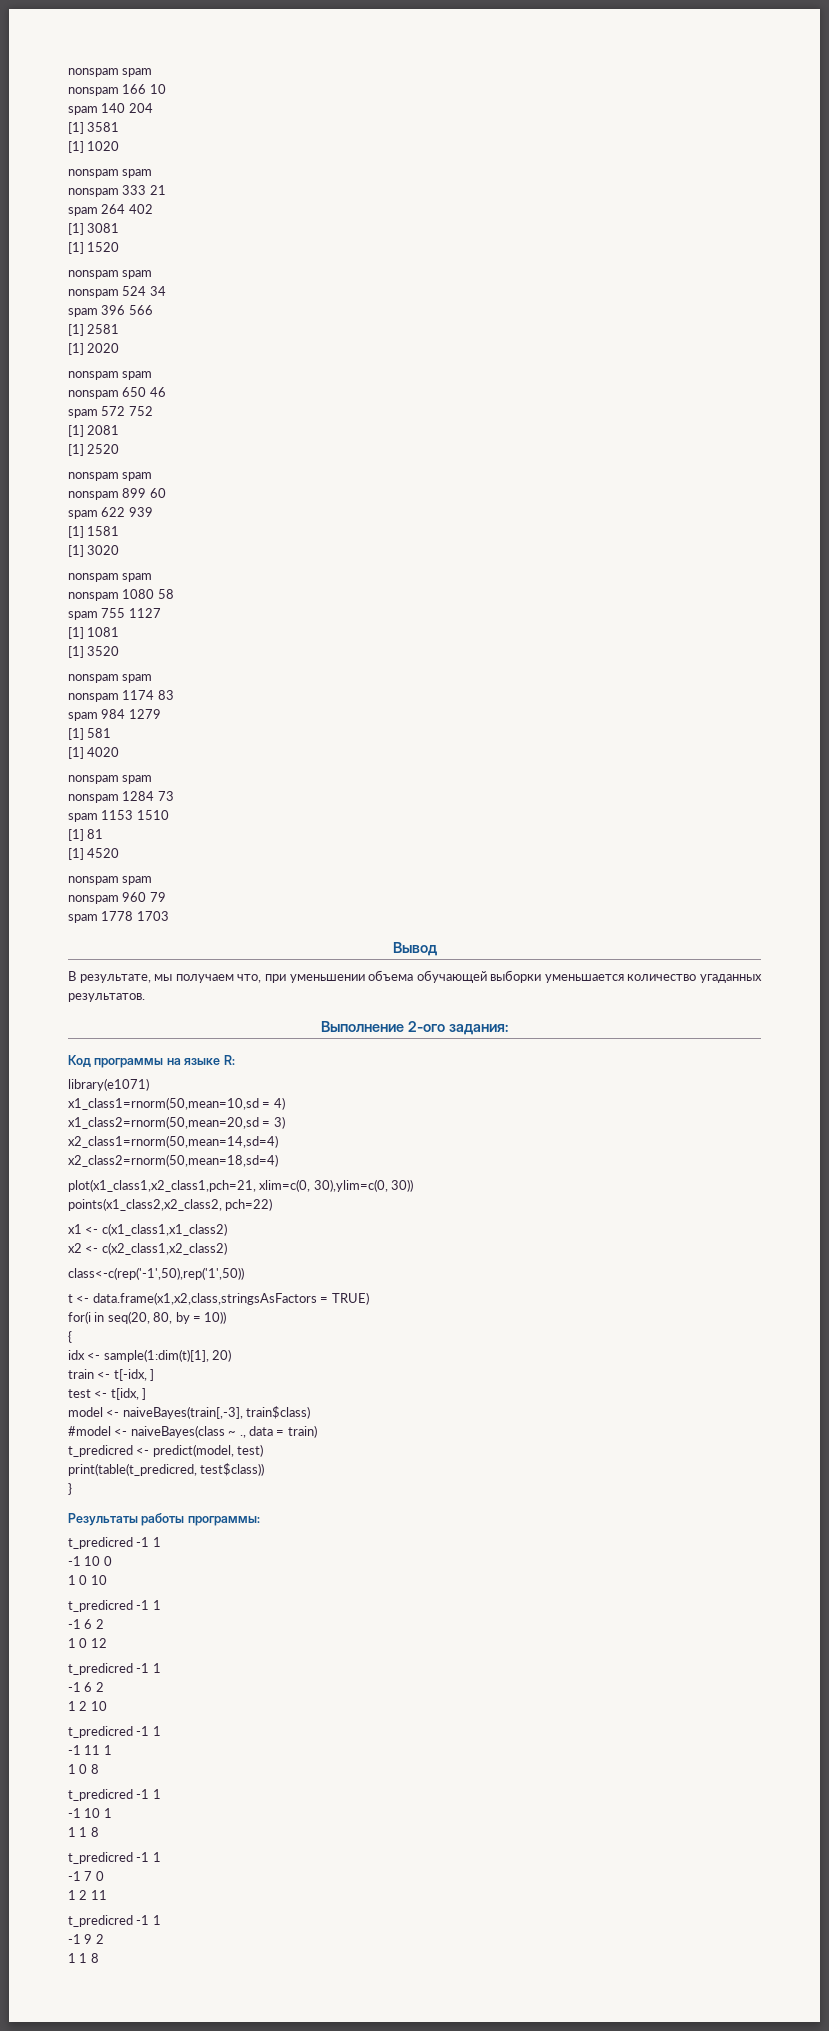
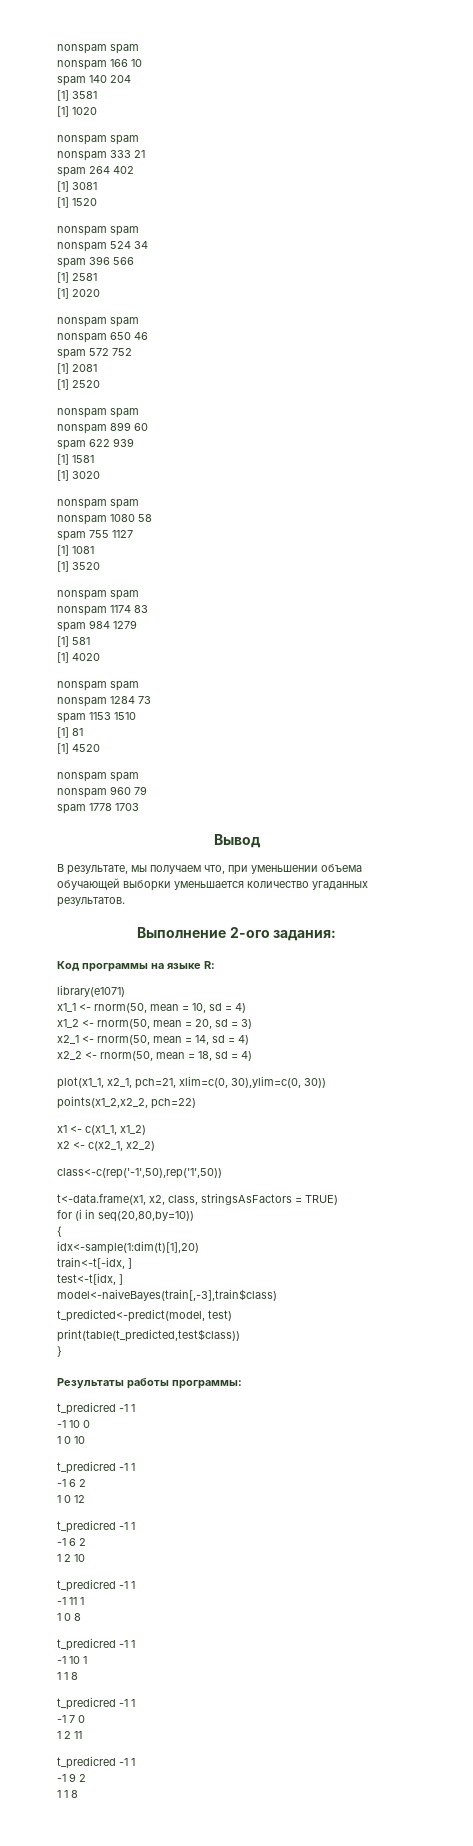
[68,1097,285,1110] [68,1116,285,1129] [68,1135,278,1148] [68,1154,278,1167] [68,1179,256,1192] x1_class1=rnorm(50,mean=10,sd = 4) // x1_class2=rnorm(50,mean=20,sd = 3) // x2_class1=rnorm(50,mean=14,sd=4) // x2_class2=rnorm(50,mean=18,sd=4) // plot(x1_class1,x2_class1,pch=21, -> [57,1003,246,1013] [57,1019,252,1029] [57,1035,249,1045] [57,1051,252,1061] [57,1077,176,1089] x1_1 <- rnorm(50, mean = 10, sd = 4) // x1_2 <- rnorm(50, mean = 20, sd = 3) // x2_1 <- rnorm(50, mean = 14, sd = 4) // x2_2 <- rnorm(50, mean = 18, sd = 4) // plot(x1_1, x2_1, pch=21,
[68,1198,222,1211] points(x1_class2,x2_class2, -> [57,1096,148,1109] points(x1_2,x2_2,
[101,1223,227,1236] c(x1_class1,x1_class2) -> [85,1125,146,1135] c(x1_1, x1_2)
[101,1242,227,1255] c(x2_class1,x2_class2) -> [88,1141,155,1151] c(x2_1, x2_2)
[68,1292,369,1305] [68,1311,227,1324] [68,1331,72,1343] [68,1349,232,1362] [68,1369,155,1381] [68,1388,147,1400] [68,1406,311,1419] [68,1425,317,1438] [68,1444,234,1457] t <- data.frame(x1,x2,class,stringsAsFactors = TRUE) // for(i in seq(20, 80, by = 10)) // { // idx <- sample(1:dim(t)[1], 20) // train <- t[-idx, ] // test <- t[idx, ] // model <- naiveBayes(train[,-3], train$class) // #model <- naiveBayes(class ~ ., data = train) // t_predicred <- predict(model, -> [57,1193,338,1205] [57,1209,194,1222] [57,1226,62,1237] [57,1241,199,1254] [57,1257,132,1269] [57,1273,123,1285] [57,1289,277,1301] [57,1309,205,1322] t<-data.frame(x1, x2, class, stringsAsFactors = TRUE) // for (i in seq(20,80,by=10)) // { // idx<-sample(1:dim(t)[1],20) // train<-t[-idx, ] // test<-t[idx, ] // model<-naiveBayes(train[,-3],train$class) // t_predicted<-predict(model,
[68,1463,265,1476] print(table(t_predicred, test$class)) -> [57,1329,240,1342] print(table(t_predicted,test$class))

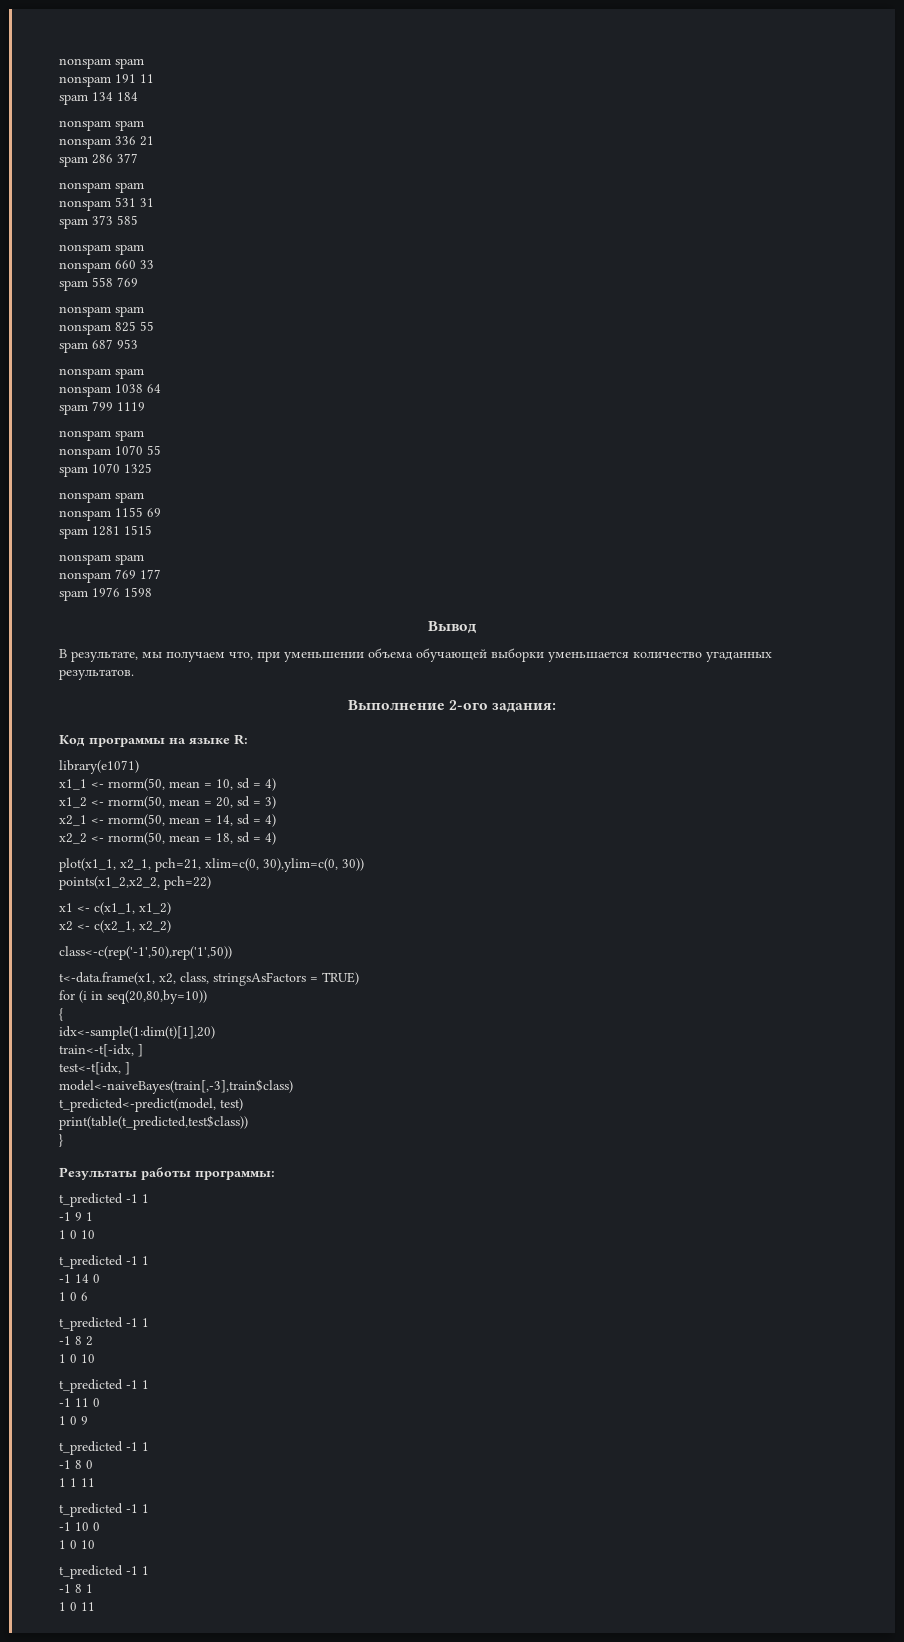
[57,44,139,54] [57,59,142,70] [57,75,131,86] [57,90,97,101] [57,106,97,117] [57,135,139,145] [57,150,131,161] nonspam spam // nonspam 166 10 // spam 140 204 // [1] 3581 // [1] 1020 // nonspam spam // nonspam 333 -> [59,58,144,69] [59,74,154,87] [59,92,138,105] [59,120,144,131] [59,136,136,149] nonspam spam // nonspam 191 11 // spam 134 184 // nonspam spam // nonspam 336
[89,166,134,174] [57,181,97,192] [57,197,97,208] [57,226,139,236] [57,241,148,252] [57,256,134,268] [57,272,97,283] [57,288,100,299] [57,317,139,327] [57,332,148,343] [57,348,132,359] [57,363,97,374] [57,379,100,390] [57,408,139,418] [57,422,148,434] [57,438,134,450] [57,454,94,465] [57,470,100,481] [57,499,139,509] [57,514,152,525] [57,530,133,541] [57,545,94,556] [57,561,100,572] [57,590,139,600] [57,605,148,616] [57,620,137,632] [57,636,90,647] [57,652,100,663] [57,681,139,691] [57,696,151,707] [57,712,136,723] [57,727,83,738] [57,743,100,754] [57,772,139,782] [57,786,147,798] [57,803,139,814] 264 402 // [1] 3081 // [1] 1520 // nonspam spam // nonspam 524 34 // spam 396 566 // [1] 2581 // [1] 2020 // nonspam spam // nonspam 650 46 // spam 572 752 // [1] 2081 // [1] 2520 // nonspam spam // nonspam 899 60 // spam 622 939 // [1] 1581 // [1] 3020 // nonspam spam // nonspam 1080 58 // spam 755 1127 // [1] 1081 // [1] 3520 // nonspam spam // nonspam 1174 83 // spam 984 1279 // [1] 581 // [1] 4020 // nonspam spam // nonspam 1284 73 // spam 1153 1510 // [1] 81 // [1] 4520 // nonspam spam // nonspam 960 79 // spam 1778 1703 -> [92,153,138,164] [59,182,144,193] [59,197,154,211] [59,215,138,229] [59,244,144,255] [59,260,154,273] [59,277,138,291] [59,306,144,317] [59,321,154,335] [59,339,138,353] [59,368,144,379] [59,384,161,397] [59,401,145,415] [59,430,144,441] [59,445,161,459] [59,463,152,477] [59,492,144,503] [59,507,161,521] [59,525,152,539] [59,554,144,565] [59,569,161,583] [59,587,152,601] 286 377 // nonspam spam // nonspam 531 31 // spam 373 585 // nonspam spam // nonspam 660 33 // spam 558 769 // nonspam spam // nonspam 825 55 // spam 687 953 // nonspam spam // nonspam 1038 64 // spam 799 1119 // nonspam spam // nonspam 1070 55 // spam 1070 1325 // nonspam spam // nonspam 1155 69 // spam 1281 1515 // nonspam spam // nonspam 769 177 // spam 1976 1598
[57,1402,116,1415] t_predicred -> [59,1193,149,1207] [59,1212,93,1221] [59,1230,95,1239] [59,1255,149,1269] [59,1274,100,1283] [59,1292,88,1301] [59,1317,149,1331] [59,1336,93,1346] [59,1354,95,1363] [59,1379,149,1393] [59,1398,100,1407] [59,1416,88,1425] [59,1441,149,1455] [59,1460,93,1469] [59,1478,95,1487] [59,1503,123,1517] t_predicted -1 1 // -1 9 1 // 1 0 10 // t_predicted -1 1 // -1 14 0 // 1 0 6 // t_predicted -1 1 // -1 8 2 // 1 0 10 // t_predicted -1 1 // -1 11 0 // 1 0 9 // t_predicted -1 1 // -1 8 0 // 1 1 11 // t_predicted
[57,1461,135,1474] [57,1479,86,1487] [57,1495,85,1503] [57,1520,135,1533] [57,1538,86,1546] [57,1554,85,1562] [57,1579,135,1592] [57,1597,84,1605] [57,1613,81,1621] [57,1638,135,1651] [57,1656,87,1664] [57,1672,78,1680] [57,1697,135,1710] [57,1715,85,1723] [57,1731,82,1739] [57,1756,135,1769] [57,1773,86,1782] [57,1790,78,1798] t_predicred -1 1 // -1 6 2 // 1 0 12 // t_predicred -1 1 // -1 6 2 // 1 2 10 // t_predicred -1 1 // -1 11 1 // 1 0 8 // t_predicred -1 1 // -1 10 1 // 1 1 8 // t_predicred -1 1 // -1 7 0 // 1 2 11 // t_predicred -1 1 // -1 9 2 // 1 1 8 -> [59,1565,149,1579] [59,1584,93,1593] [59,1602,95,1611] t_predicted -1 1 // -1 8 1 // 1 0 11

